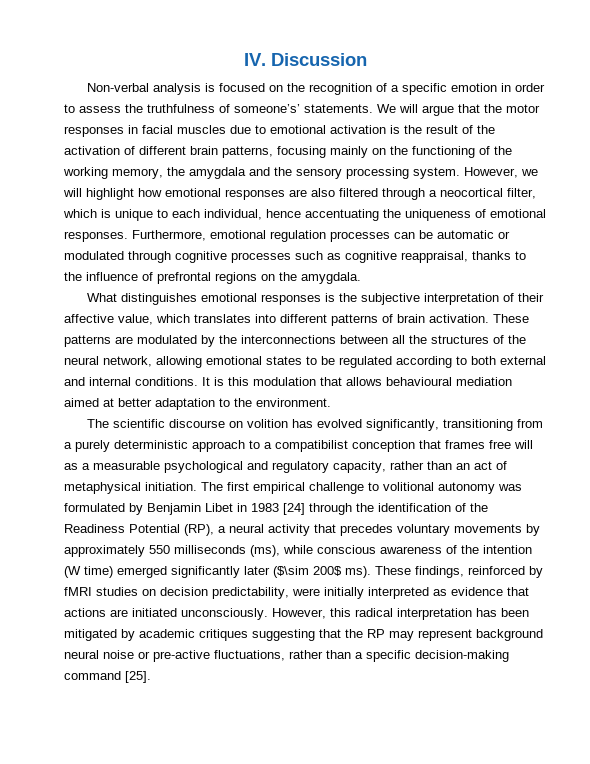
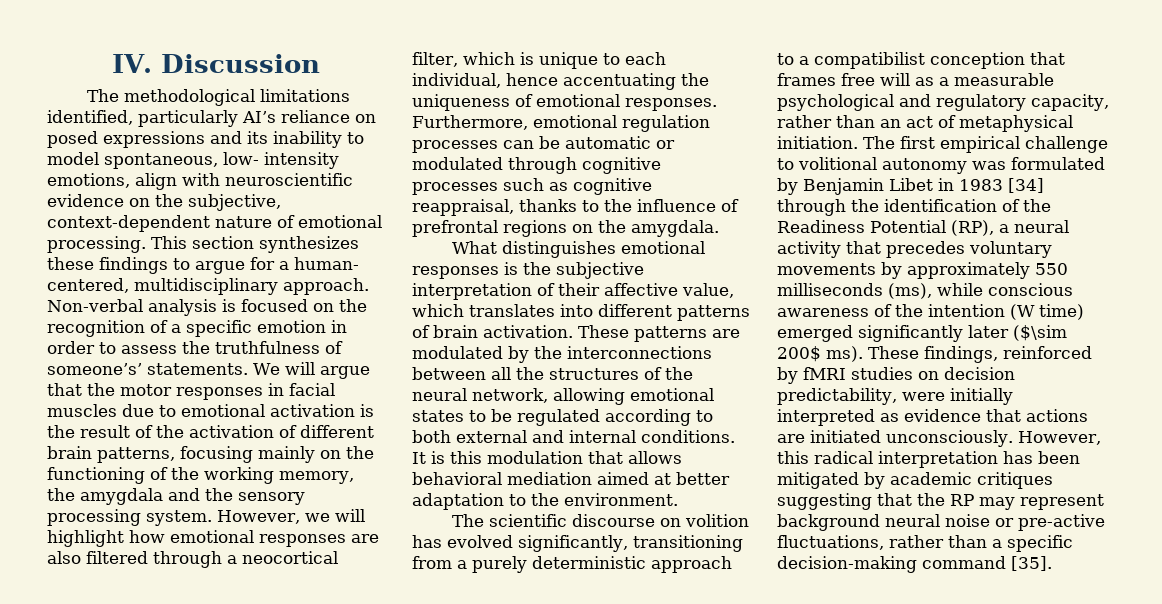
(367, 59) none -> [86,89,350,106] [47,110,376,127] [47,131,364,148] [47,152,339,169] [47,173,353,190] [47,194,281,211] [47,215,382,232] [47,236,359,253] [47,257,359,274] [47,278,369,295] The methodological limitations identified, particularly AI’s reliance on posed expressions and its inability to model spontaneous, low- intensity emotions, align with neuroscientific evidence on the subjective, context-dependent nature of emotional processing. This section synthesizes these findings to argue for a human- centered, multidisciplinary approach.
[386,377,452,386] behavioural -> [412,472,502,485] behavioral
[283,503,305,515] [24] -> [1008,178,1044,193] [34]
[125,671,151,683] [25]. -> [1011,556,1052,571] [35].

